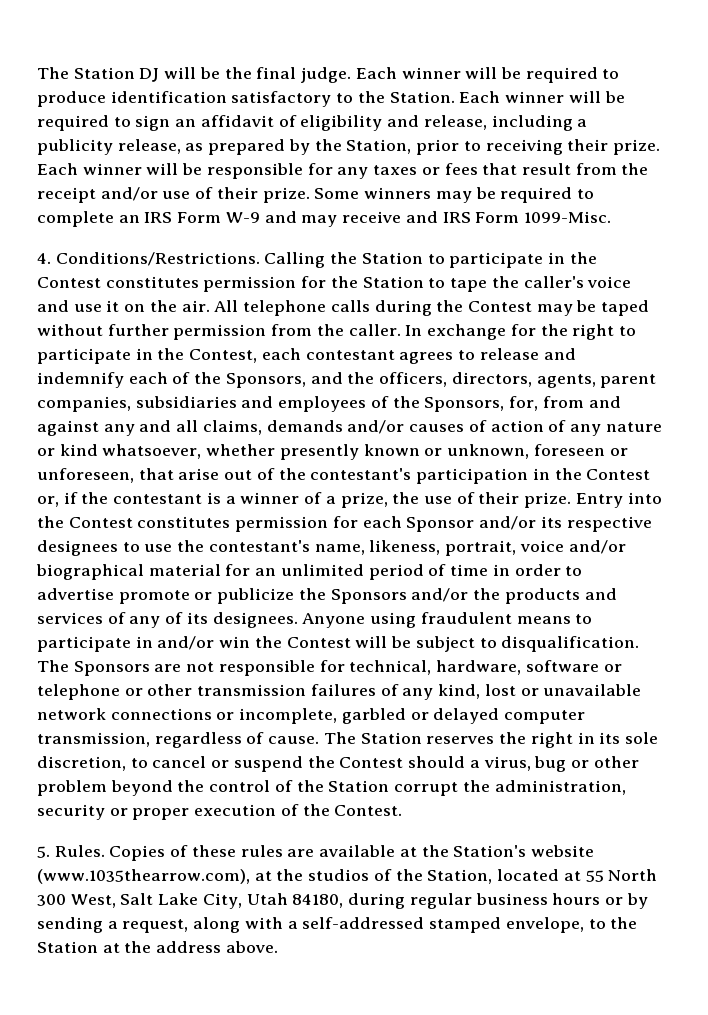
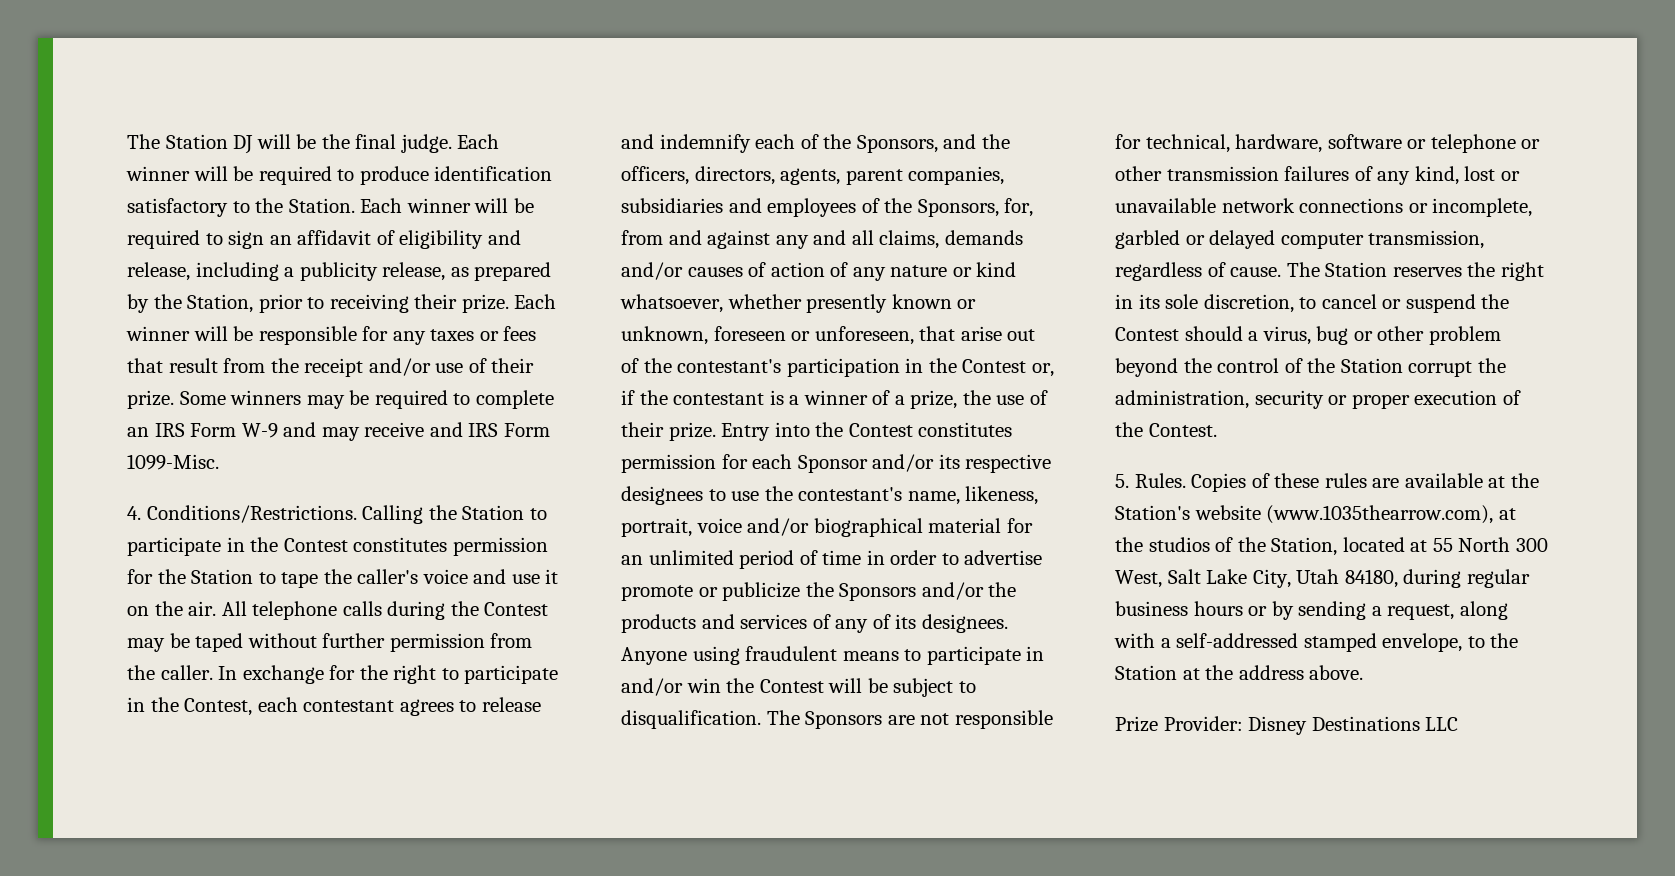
(278, 947) none -> [1115,716,1459,735] // Prize Provider: Disney Destinations LLC

